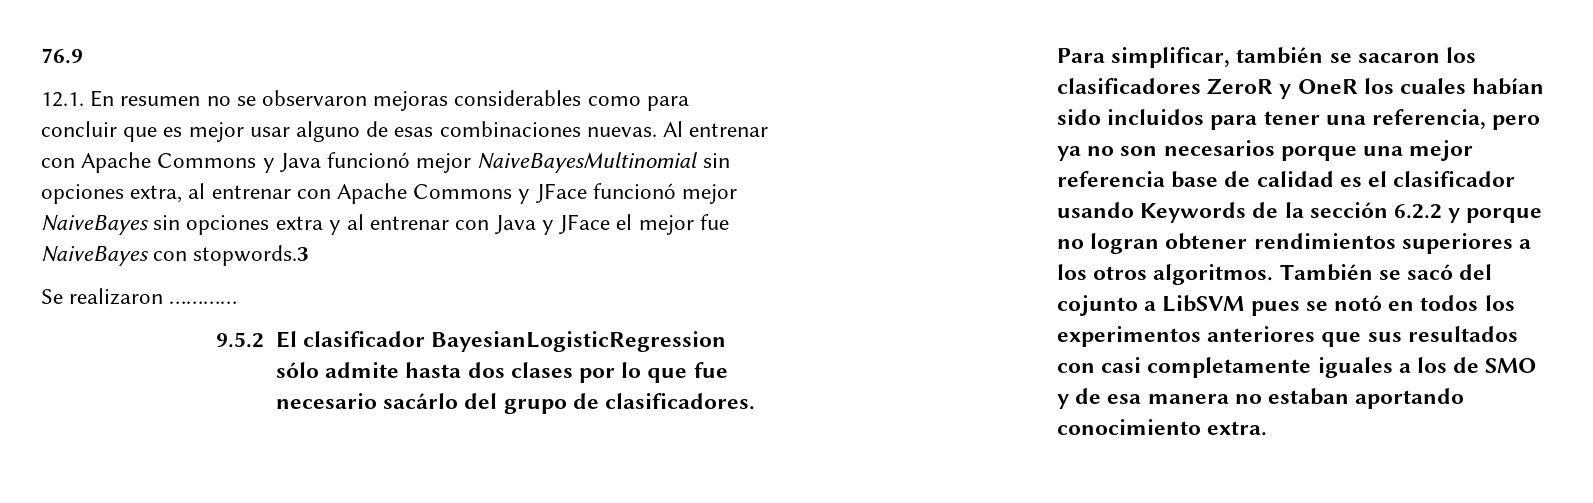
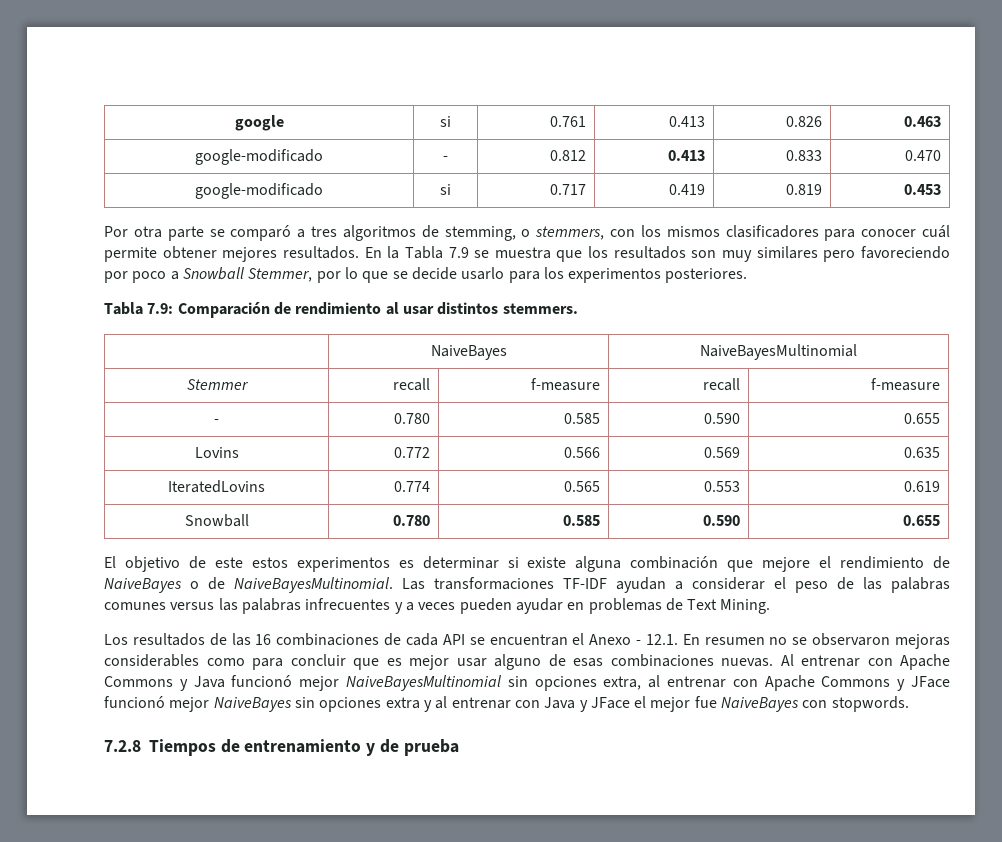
[41,48,83,64] 76.9 // -> [234,115,284,131] [440,116,451,127] [549,116,586,127] [668,116,705,127] [785,116,822,127] [903,116,941,127] [195,149,323,165] [443,156,448,161] [549,150,586,161] [667,150,705,161] [785,150,822,161] [904,150,941,161] [195,183,323,199] [440,184,451,195] [549,184,586,195] [668,184,705,195] [785,184,822,195] [903,184,941,195] [104,225,951,241] [104,246,950,262] [104,267,748,283] [104,302,578,318] [430,345,507,360] [700,344,857,360] [186,379,249,390] [392,378,430,391] [530,378,600,391] [702,378,740,391] [870,378,940,391] [214,419,219,424] [393,413,430,424] [563,413,600,424] [703,413,740,424] [903,413,940,424] [194,447,239,458] [393,447,430,458] [563,447,600,458] [703,447,740,458] [903,447,940,458] [168,480,265,493] [393,481,430,492] [563,481,600,492] [703,481,740,492] [903,481,940,492] [184,514,249,527] [392,515,430,526] [562,515,600,526] [702,515,740,526] [902,515,940,526] [104,556,950,572] [104,577,950,593] [104,598,771,614] [104,633,642,646] google | si | 0.761 | 0.413 | 0.826 | 0.463 // google-modificado | - | 0.812 | 0.413 | 0.833 | 0.470 // google-modificado | si | 0.717 | 0.419 | 0.819 | 0.453 // Por otra parte se comparó a tres algoritmos de stemming, o stemmers, con los mismos clasificadores para conocer cuál permite obtener mejores resultados. En la Tabla 7.9 se muestra que los resultados son muy similares pero favoreciendo por poco a Snowball Stemmer, por lo que se decide usarlo para los experimentos posteriores. // Tabla 7.9: Comparación de rendimiento al usar distintos stemmers. // | NaiveBayes | NaiveBayesMultinomial // Stemmer | recall | f-measure | recall | f-measure // - | 0.780 | 0.585 | 0.590 | 0.655 // Lovins | 0.772 | 0.566 | 0.569 | 0.635 // IteratedLovins | 0.774 | 0.565 | 0.553 | 0.619 // Snowball | 0.780 | 0.585 | 0.590 | 0.655 // El objetivo de este estos experimentos es determinar si existe alguna combinación que mejore el rendimiento de NaiveBayes o de NaiveBayesMultinomial. Las transformaciones TF-IDF ayudan a considerar el peso de las palabras comunes versus las palabras infrecuentes y a veces pueden ayudar en problemas de Text Mining. // Los resultados de las 16 combinaciones de cada API se encuentran el Anexo -
[193,245,310,266] [41,288,238,305] [216,331,727,352] [275,362,728,383] [275,393,756,414] [1056,47,1477,68] [1056,78,1545,99] [1056,109,1541,130] [1056,140,1474,161] [1056,171,1516,188] [1056,202,1543,223] [1056,233,1532,254] [1056,264,1493,285] [1056,295,1515,316] [1056,326,1518,347] [1056,357,1537,378] [1056,388,1465,409] [1056,419,1268,436] stopwords.3 // Se realizaron ………… // 9.5.2 El clasificador BayesianLogisticRegression sólo admite hasta dos clases por lo que fue necesario sacárlo del grupo de clasificadores. Para simplificar, también se sacaron los clasificadores ZeroR y OneR los cuales habían sido incluidos para tener una referencia, pero ya no son necesarios porque una mejor referencia base de calidad es el clasificador usando Keywords de la sección 6.2.2 y porque no logran obtener rendimientos superiores a los otros algoritmos. También se sacó del cojunto a LibSVM pues se notó en todos los experimentos anteriores que sus resultados con casi completamente iguales a los de SMO y de esa manera no estaban aportando conocimiento extra. -> [831,696,909,712] [104,739,459,756] stopwords. // 7.2.8 Tiempos de entrenamiento y de prueba

